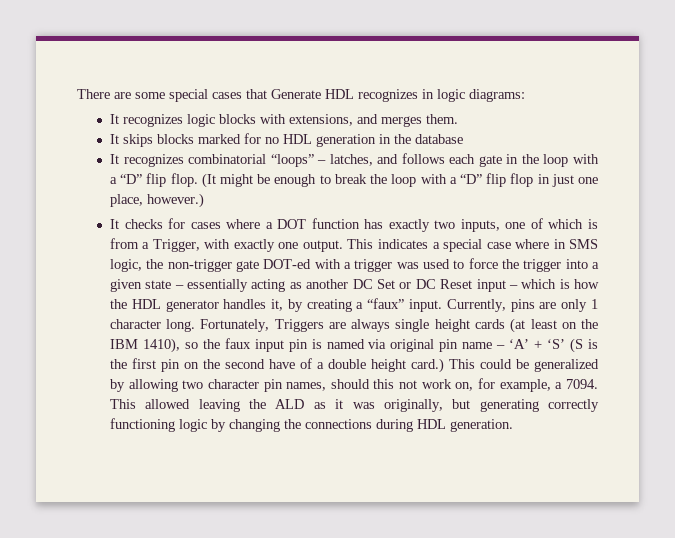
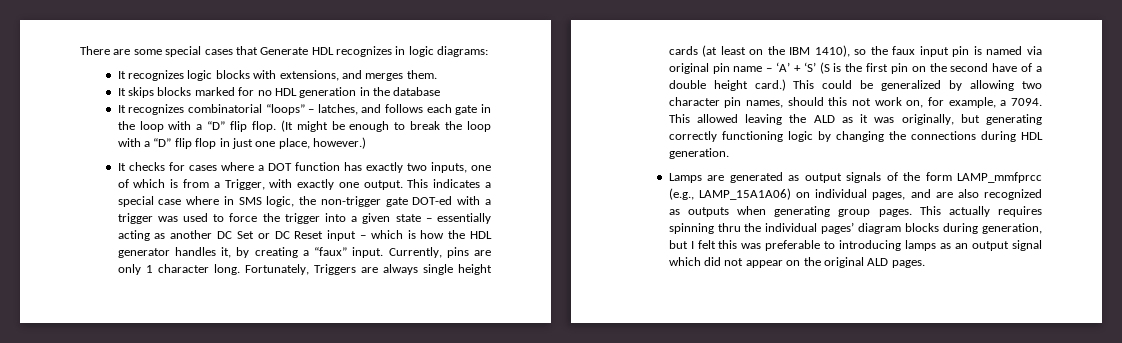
(513, 425) none -> [668,172,1042,183] [668,188,1042,200] [668,206,1042,217] [668,222,1042,234] [668,240,1042,251] [668,257,925,268] // Lamps are generated as output signals of the form LAMP_mmfprcc (e.g., LAMP_15A1A06) on individual pages, and are also recognized as outputs when generating group pages. This actually requires spinning thru the individual pages’ diagram blocks during generation, but I felt this was preferable to introducing lamps as an output signal which did not appear on the original ALD pages.

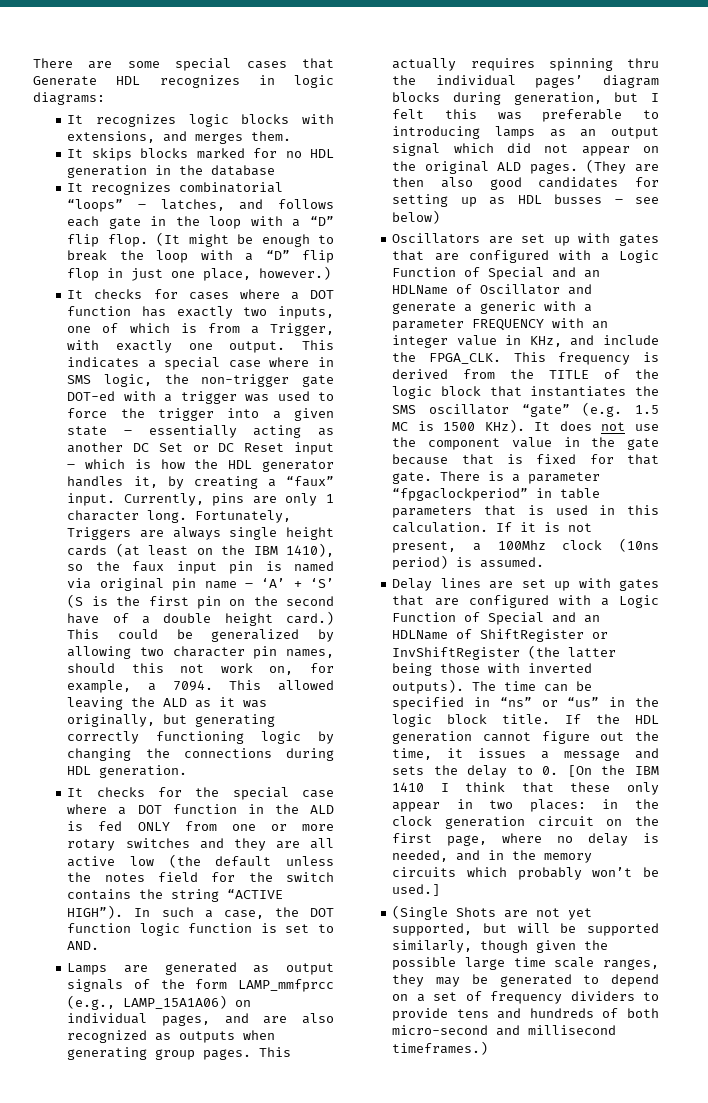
(729, 153) none -> [67,787,335,800] [67,804,335,815] [67,821,335,831] [67,838,334,851] [67,854,334,868] [67,872,335,882] [67,889,284,902] [67,905,335,919] [67,923,334,936] [67,941,100,950] // It checks for the special case where a DOT function in the ALD is fed ONLY from one or more rotary switches and they are all active low (the default unless the notes field for the switch contains the string “ACTIVE HIGH”). In such a case, the DOT function logic function is set to AND.
(925, 264) none -> [586,159,659,174] [392,177,659,190] [392,194,659,207] [392,210,441,224] [392,233,659,246] [392,250,659,263] [392,267,601,280] [392,284,593,295] [392,301,593,314] [392,318,609,331] [392,335,659,348] [392,352,659,365] [392,369,659,379] [392,386,659,399] [392,402,659,417] [392,419,659,433] [392,437,659,450] [392,454,659,465] [392,471,601,484] [392,488,601,501] [392,505,659,518] [392,522,593,533] [392,538,659,553] [392,555,545,570] [392,578,659,591] [392,595,659,608] [392,612,601,625] [392,629,609,642] [392,645,617,660] [392,663,593,676] [392,679,593,694] [392,697,659,710] [392,714,659,727] [392,731,659,744] [392,748,659,761] [392,765,659,778] [392,782,659,795] [392,799,659,812] [392,816,659,829] [392,833,659,846] [392,850,593,863] [392,867,659,880] [392,884,441,896] [392,905,593,920] [392,923,659,936] [392,940,609,953] [392,957,659,970] [392,974,659,987] [392,991,659,1004] [392,1008,659,1021] [392,1025,617,1036] [392,1041,489,1055] (They are then also good candidates for setting up as HDL busses – see below) // Oscillators are set up with gates that are configured with a Logic Function of Special and an HDLName of Oscillator and generate a generic with a parameter FREQUENCY with an integer value in KHz, and include the FPGA_CLK. This frequency is derived from the TITLE of the logic block that instantiates the SMS oscillator “gate” (e.g. 1.5 MC is 1500 KHz). It does not use the component value in the gate because that is fixed for that gate. There is a parameter “fpgaclockperiod” in table parameters that is used in this calculation. If it is not present, a 100Mhz clock (10ns period) is assumed. // Delay lines are set up with gates that are configured with a Logic Function of Special and an HDLName of ShiftRegister or InvShiftRegister (the latter being those with inverted outputs). The time can be specified in “ns” or “us” in the logic block title. If the HDL generation cannot figure out the time, it issues a message and sets the delay to 0. [On the IBM 1410 I think that these only appear in two places: in the clock generation circuit on the first page, where no delay is needed, and in the memory circuits which probably won’t be used.] // (Single Shots are not yet supported, but will be supported similarly, though given the possible large time scale ranges, they may be generated to depend on a set of frequency dividers to provide tens and hundreds of both micro-second and millisecond timeframes.)

